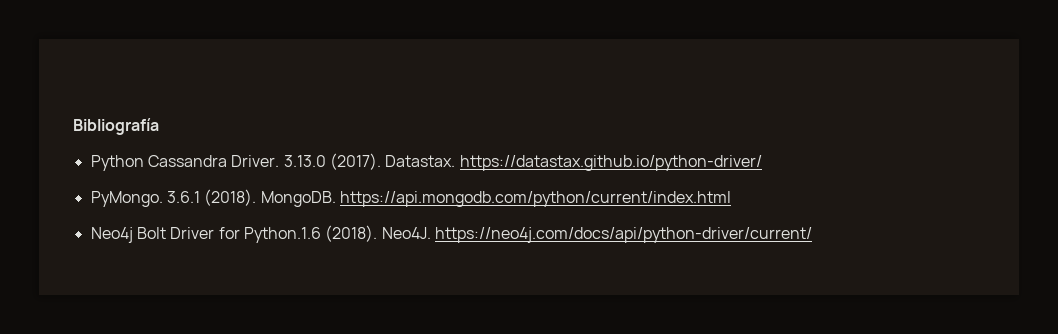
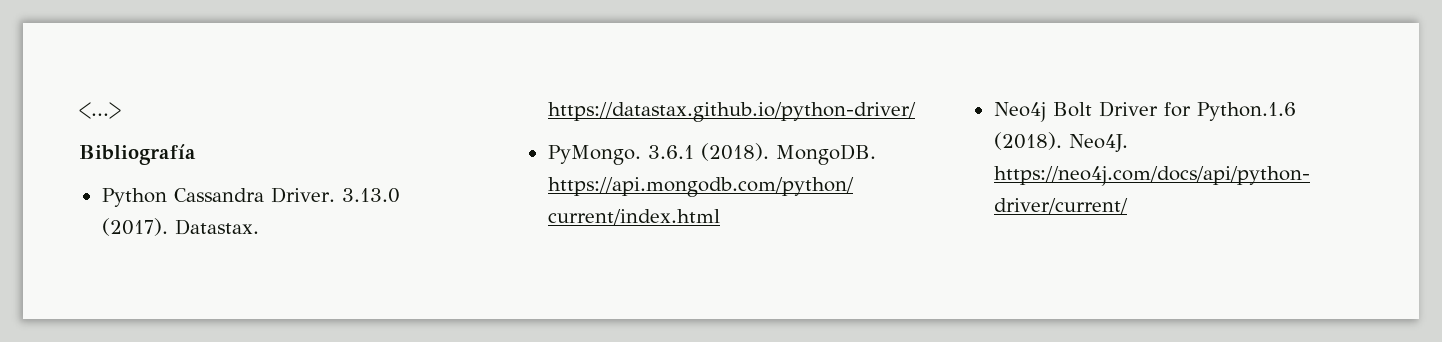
(73, 126) none -> [79,102,121,119] <...> //

